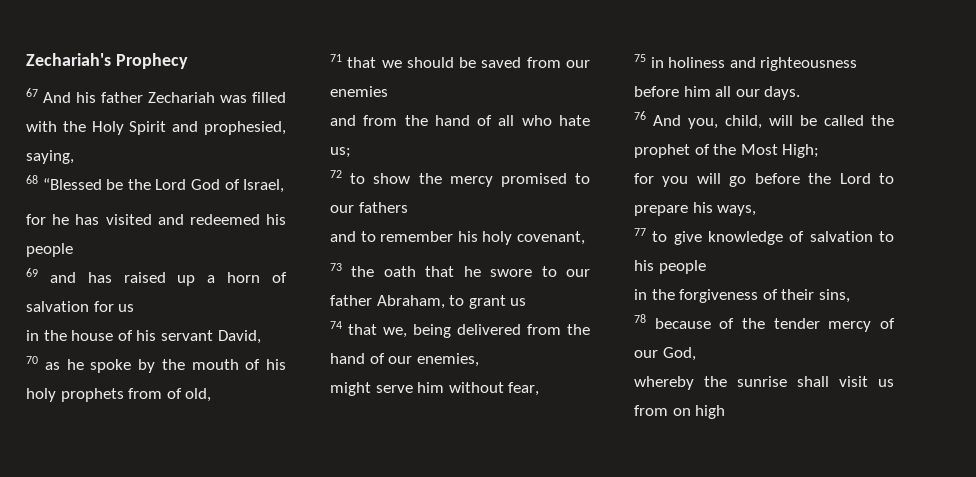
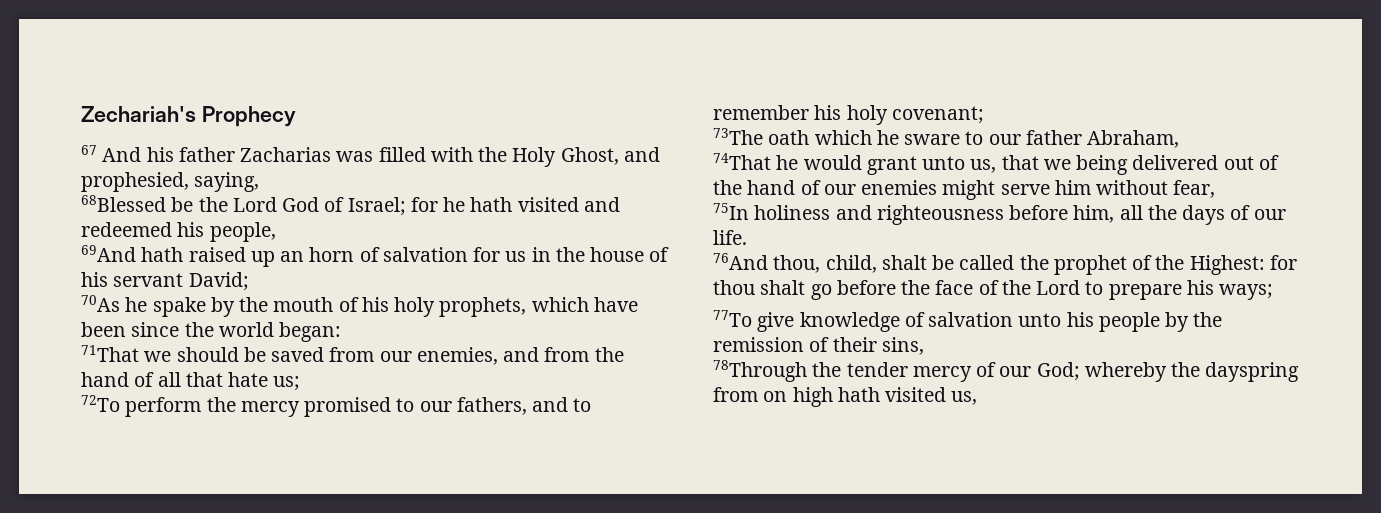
[148,92,215,103] Zechariah -> [240,147,332,162] Zacharias
[129,121,167,135] Spirit -> [560,147,619,165] Ghost,
[26,175,102,190] 68 “Blessed -> [81,195,166,212] 68Blessed
[243,179,285,193] Israel, // -> [347,197,406,216] Israel;
[75,214,100,225] has -> [470,197,513,212] hath
[26,243,73,257] [26,268,112,283] people // 69 and has -> [209,222,276,242] [81,245,184,262] people, // 69And hath
[207,275,216,283] a -> [280,251,305,262] an
(135, 308) // -> (527, 256) none
[217,330,261,344] [26,356,132,373] David, // 70 as he spoke -> [188,272,249,291] [81,295,206,317] David; // 70As he spake
[60,388,212,402] [330,54,377,68] prophets from of old, // 71 that -> [439,297,638,317] [81,322,342,342] [81,345,139,362] prophets, which have been since the world began: // 71That
[330,86,388,97] enemies // -> [416,347,498,365] enemies,
[521,115,552,126] who -> [185,372,223,387] that
[330,170,411,184] 72 to show -> [81,395,202,417] 72To perform
[358,202,408,213] fathers // -> [456,397,527,415] fathers,
[516,231,585,245] [330,263,590,277] [330,295,527,309] [330,321,561,338] covenant, // 73 the oath that he swore to our father Abraham, to grant us // 74 that we, being delivered from -> [891,106,984,124] [713,128,1180,148] [713,153,1279,175] covenant; // 73The oath which he sware to our father Abraham, // 74That he would grant unto us, that we being delivered out of
[416,353,479,367] enemies, // -> [861,180,938,195] enemies
[634,54,664,68] 75 in -> [713,203,749,220] 75In
[683,86,801,100] [634,111,793,129] him all our days. // 76 And you, child, will -> [1073,205,1286,225] [713,230,747,245] [713,253,927,273] him, all the days of our life. // 76And thou, child, shalt
[740,144,820,158] [634,173,800,187] Most High; // for you will go before -> [1189,255,1297,275] [713,280,999,300] Highest: for thou shalt go before the face of
[717,205,757,216] [634,228,668,242] ways, // 77 to -> [1219,284,1274,300] [713,310,752,327] ways; // 77To
[879,231,894,242] [634,260,706,274] [634,289,759,303] to his people // in the forgiveness -> [1018,312,1223,332] [713,337,804,352] unto his people by the remission
[634,314,735,329] 78 because of -> [713,360,807,382] 78Through
[662,347,696,361] God, // -> [1036,362,1080,381] God;
[737,376,894,387] [634,405,726,419] sunrise shall visit us from on high -> [1205,362,1300,382] [713,387,978,407] dayspring from on high hath visited us,

